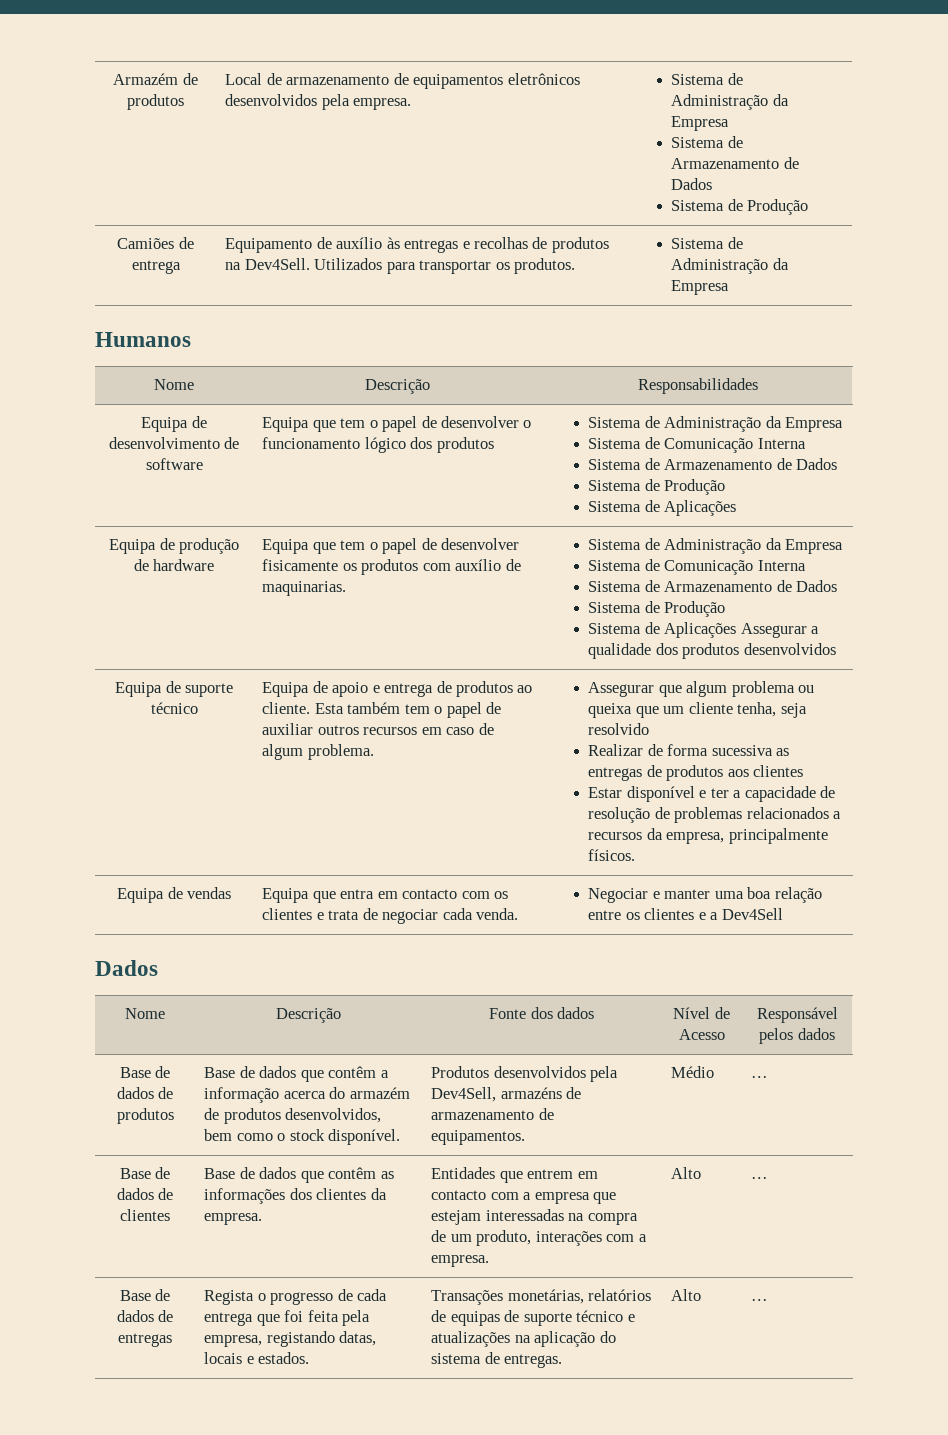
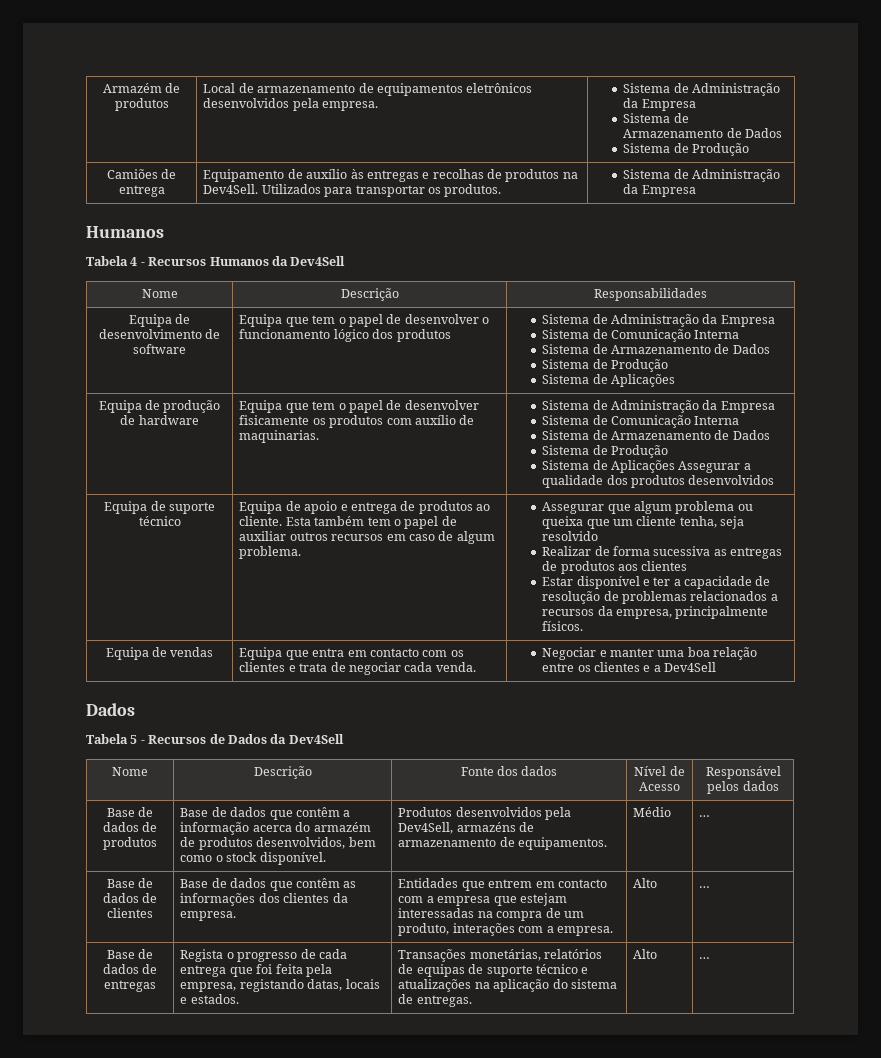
(191, 339) none -> [86,256,346,266] // Tabela 4 - Recursos Humanos da Dev4Sell
(158, 968) none -> [86,734,344,744] // Tabela 5 - Recursos de Dados da Dev4Sell

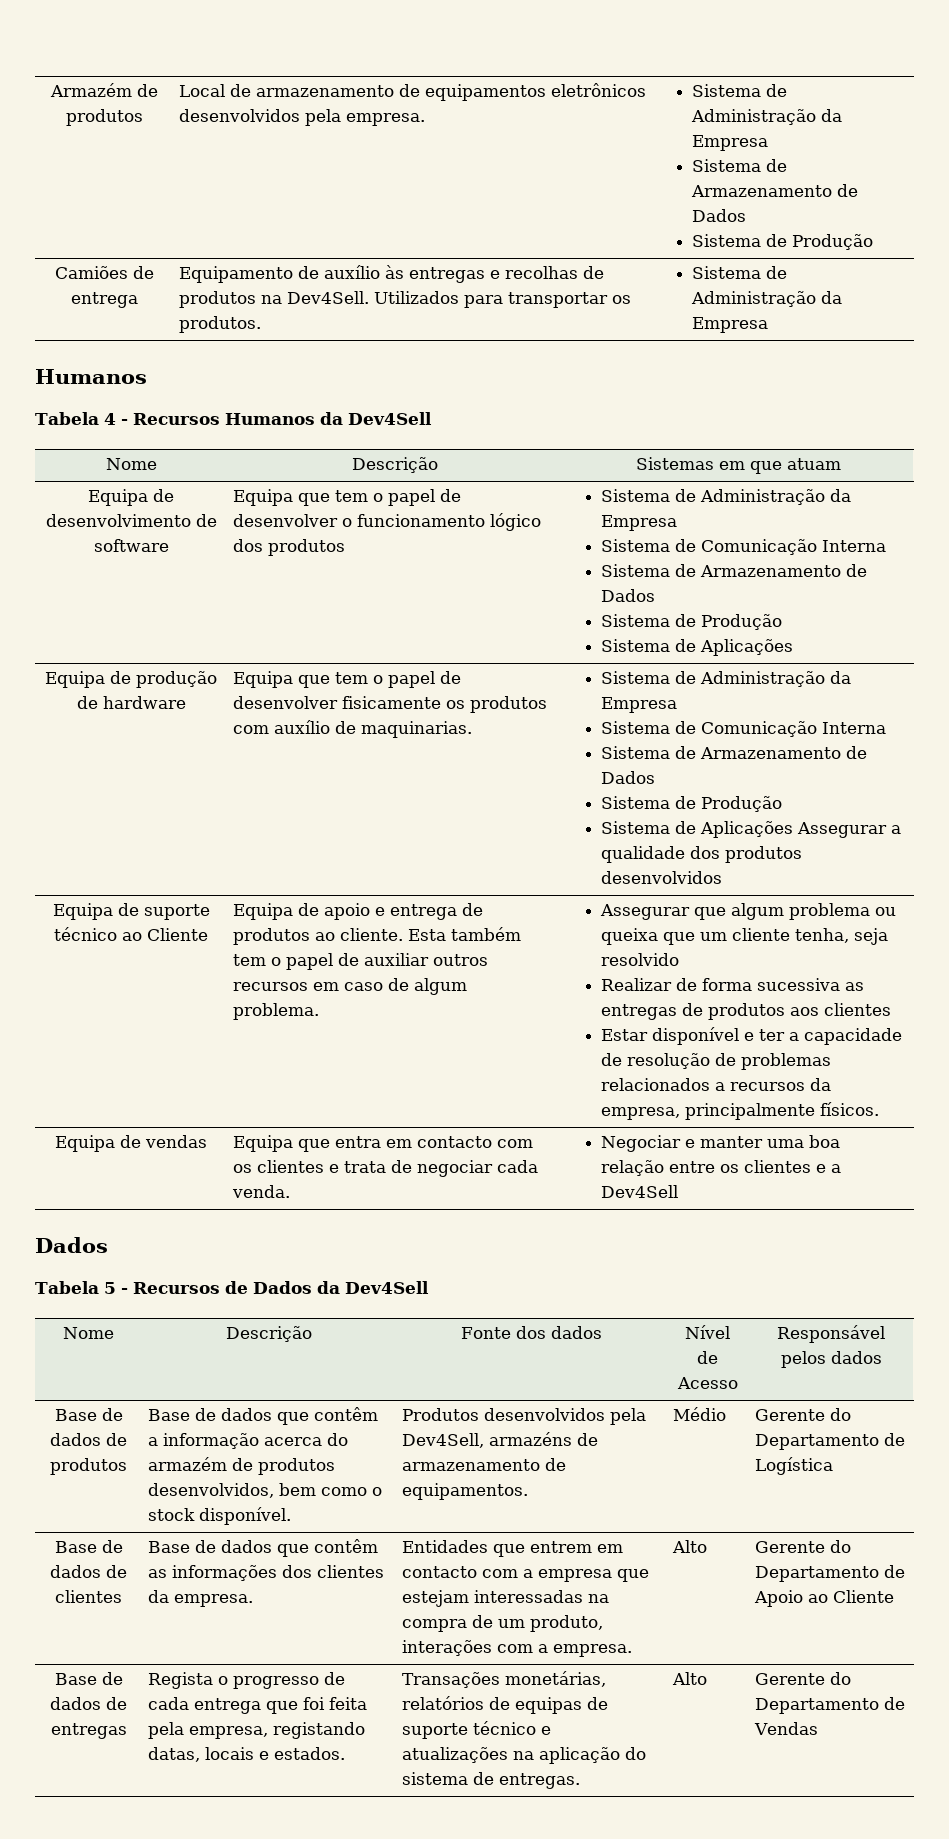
[594,288,707,301] Responsabilidades -> [635,457,841,474] Sistemas em que atuam
(181, 521) none -> [122,928,208,941] ao Cliente
[699,815,711,817] … -> [754,1408,851,1421] [754,1433,905,1450] [754,1457,833,1475] Gerente do Departamento de Logística
[699,886,711,888] … -> [754,1540,851,1553] [754,1565,905,1582] [753,1590,894,1607] Gerente do Departamento de Apoio ao Cliente
[699,957,711,959] … -> [754,1672,851,1685] [754,1697,905,1714] [753,1722,818,1735] Gerente do Departamento de Vendas

